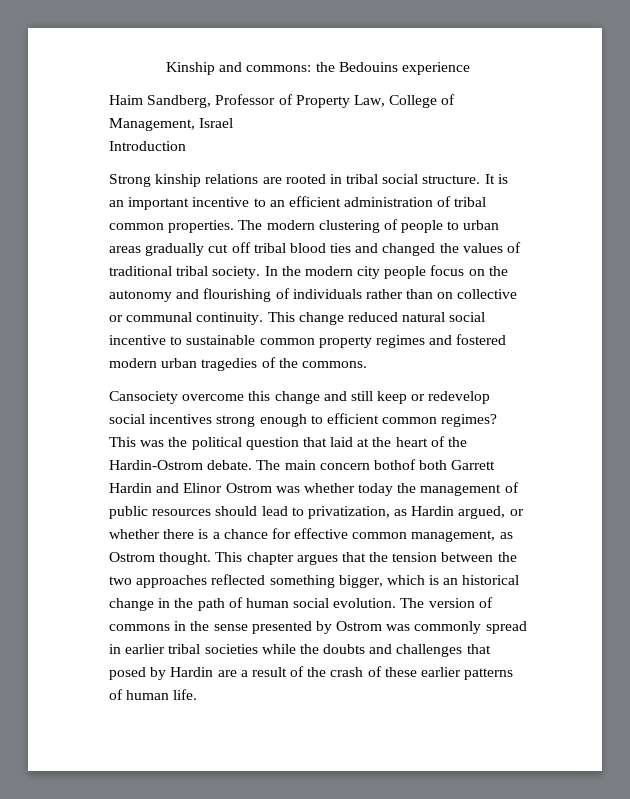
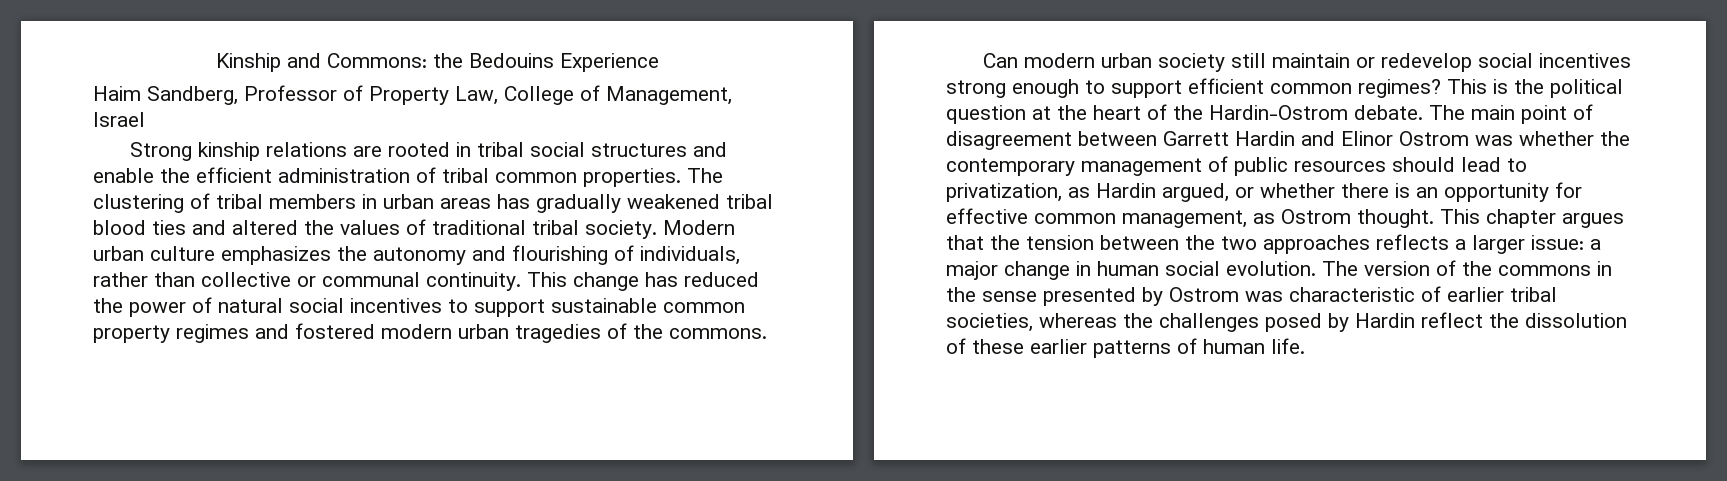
[246,65,312,72] commons: -> [326,53,427,68] Commons:
[401,62,470,75] experience -> [559,53,659,72] Experience
[109,141,186,151] // Introduction -> (145, 119) none
[422,174,508,184] [109,197,285,210] structure. It is an important incentive to an -> [591,142,728,157] [93,168,190,183] structures and enable the
[266,220,315,230] modern -> (723, 175) none
[401,220,500,233] [109,242,251,256] people to urban areas gradually cut off -> [216,194,720,213] tribal members in urban areas has gradually weakened
[382,243,436,256] changed -> [232,220,298,235] altered
[264,265,485,279] In the modern city people focus on -> [663,220,735,235] [93,246,331,265] Modern urban culture emphasizes
[292,289,362,299] individuals -> [640,246,740,265] individuals,
[437,292,454,299] on -> (195, 279) none
[347,312,486,322] [109,335,183,345] reduced natural social incentive to -> [645,272,759,287] [93,297,545,317] has reduced the power of natural social incentives to support
[109,391,408,404] Cansociety overcome this change and still keep -> [983,53,1351,72] Can modern urban society still maintain
(323, 419) none -> [1111,80,1182,98] support
[140,440,165,447] was -> [1493,79,1508,94] is
[302,437,354,447] that laid -> (1026, 114) none
[319,459,448,470] concern bothof both -> [1521,104,1593,124] [946,131,1157,150] point of disagreement between
[358,483,417,496] today the -> [1600,131,1630,146] [946,158,1075,176] the contemporary
[212,529,268,539] a chance -> [1416,183,1549,202] an opportunity
[211,574,520,588] [109,597,243,611] reflected something bigger, which is an historical change in the path of -> [1376,234,1601,254] [946,261,1091,280] reflects a larger issue: a major change in
(493, 602) none -> [1462,261,1492,276] the
[414,621,527,634] [109,644,491,657] [109,666,364,680] commonly spread in earlier tribal societies while the doubts and challenges that posed by Hardin are a result of the crash -> [1289,286,1557,302] [946,312,1627,332] characteristic of earlier tribal societies, whereas the challenges posed by Hardin reflect the dissolution

